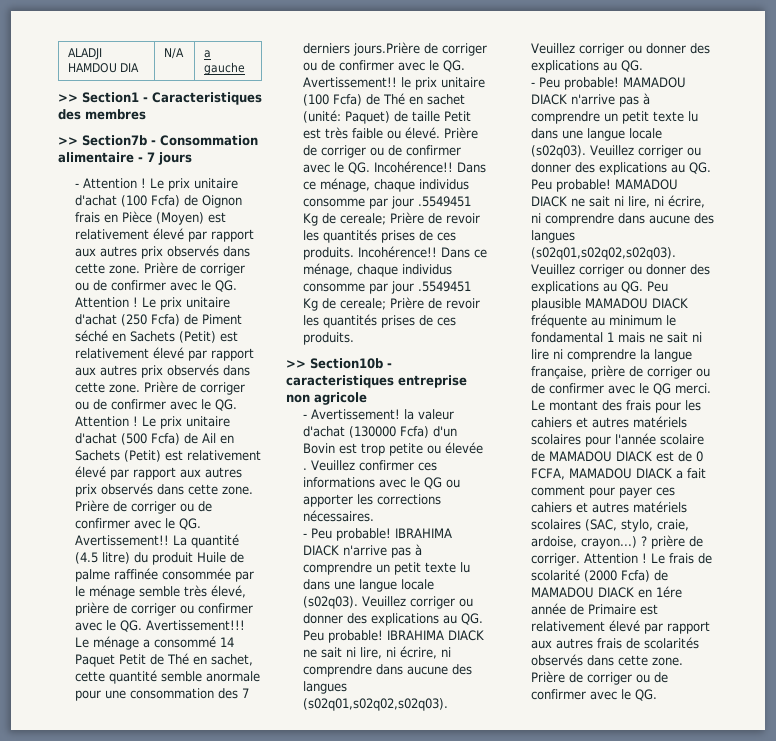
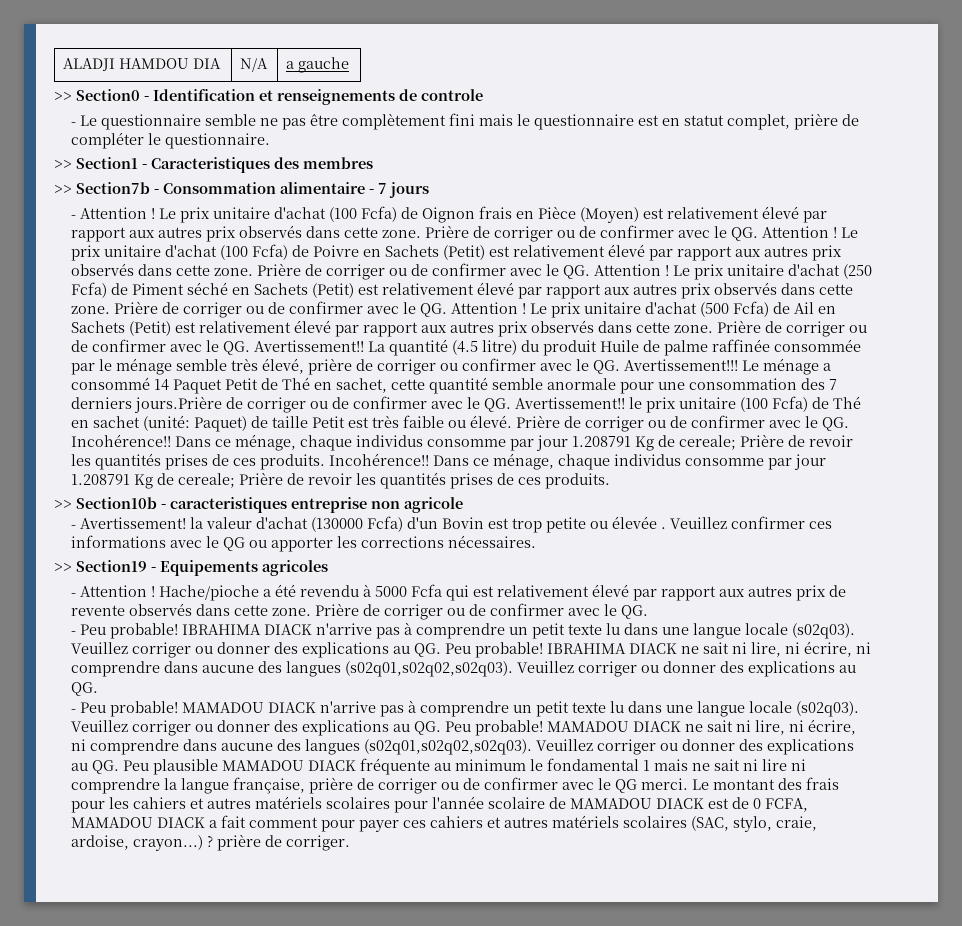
(245, 68) none -> [54,89,483,105] [71,113,860,130] [71,132,271,149] // >> Section0 - Identification et renseignements de controle // - Le questionnaire semble ne pas être complètement fini mais le questionnaire est en statut complet, prière de compléter le questionnaire.
(118, 319) none -> [220,244,843,261] [71,263,841,280] (100 Fcfa) de Poivre en Sachets (Petit) est relativement élevé par rapport aux autres prix observés dans cette zone. Prière de corriger ou de confirmer avec le QG. Attention ! Le prix unitaire d'achat
[418,196,472,207] .5549451 -> [572,436,632,447] 1.208791
[418,281,472,292] .5549451 -> [71,474,131,485] 1.208791
(375, 516) none -> [54,560,328,576] [71,584,847,601] [71,603,649,620] // >> Section19 - Equipements agricoles // - Attention ! Hache/pioche a été revendu à 5000 Fcfa qui est relativement élevé par rapport aux autres prix de revente observés dans cette zone. Prière de corriger ou de confirmer avec le QG.
[584,553,713,564] [531,569,669,582] [531,586,683,598] [531,603,659,615] [531,620,711,634] [531,637,700,649] [531,654,684,666] [531,671,669,685] [531,689,658,701] Attention ! Le frais de scolarité (2000 Fcfa) de MAMADOU DIACK en 1ére année de Primaire est relativement élevé par rapport aux autres frais de scolarités observés dans cette zone. Prière de corriger ou de confirmer avec le QG. -> (351, 843) none

